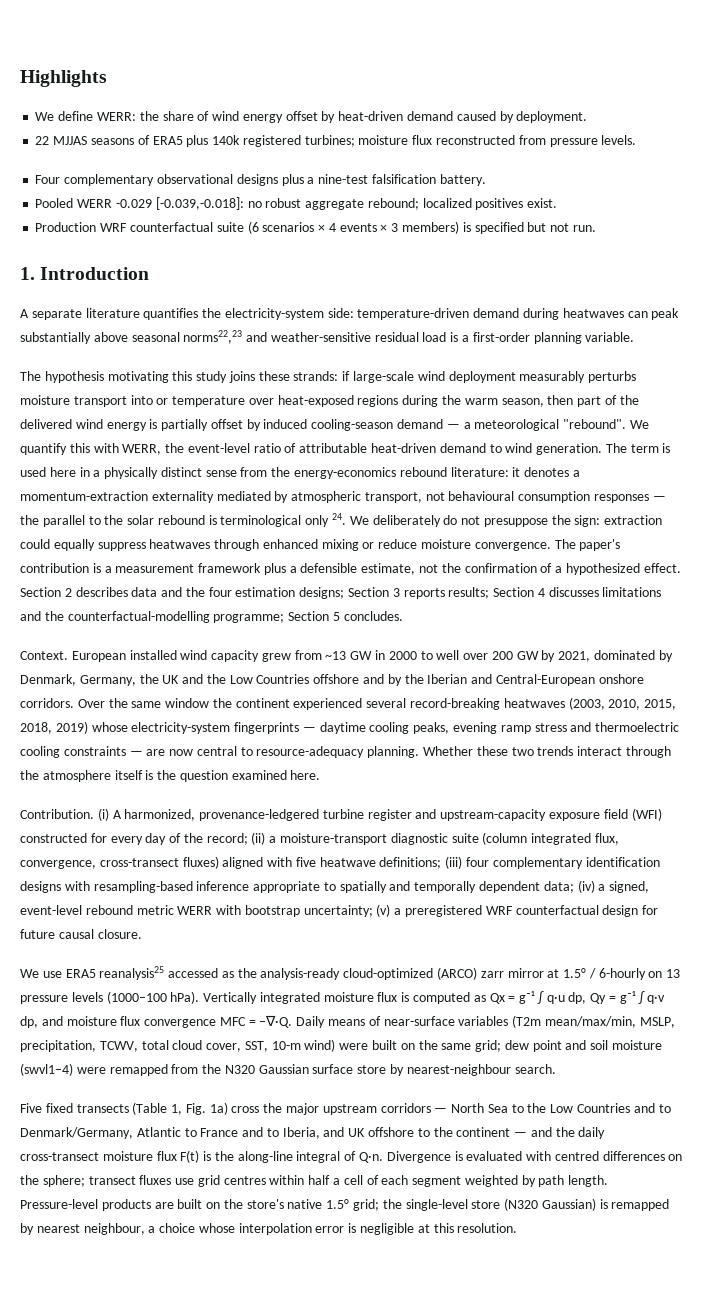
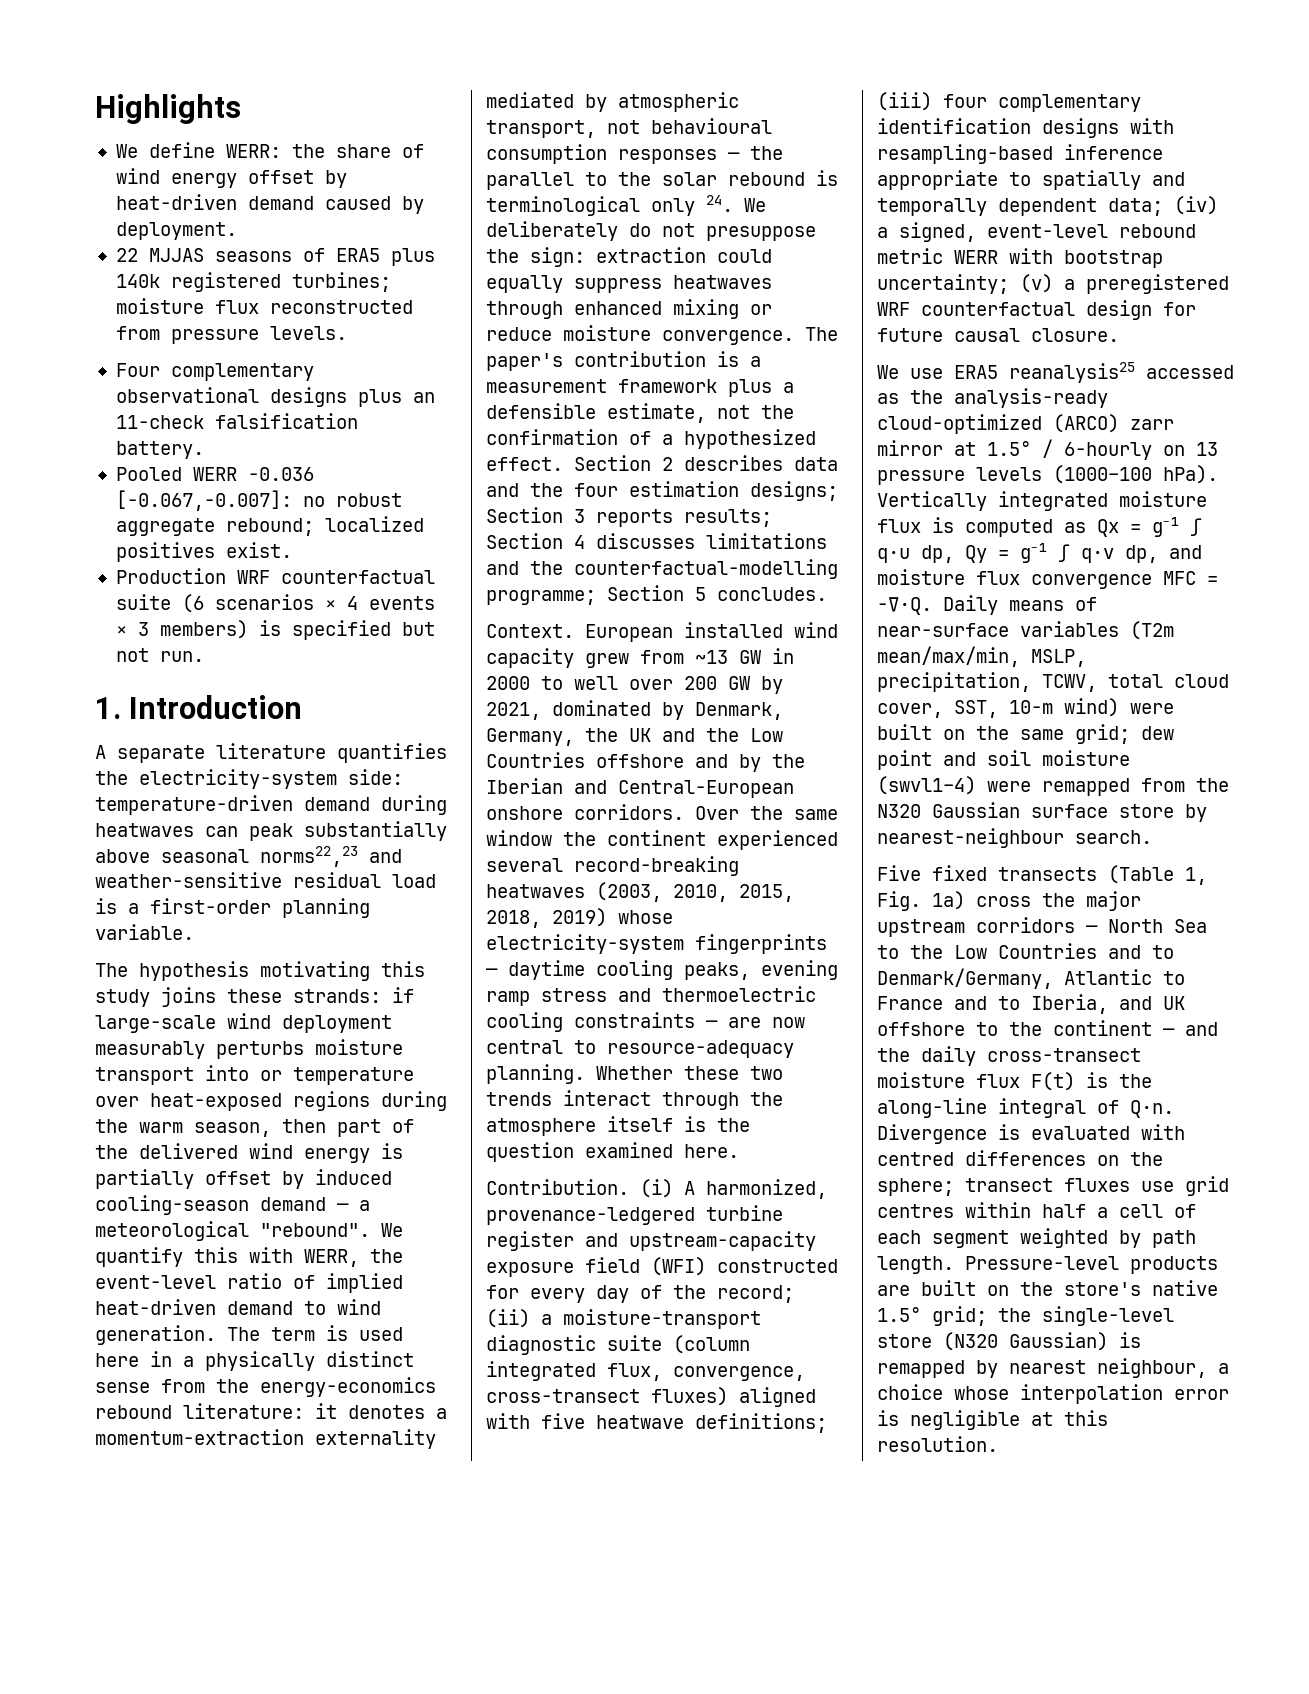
[307,174,369,184] a nine-test -> [412,392,435,403] [115,415,204,429] an 11-check
[115,197,244,210] -0.029 [-0.039,-0.018]: -> [247,467,314,481] [115,490,292,511] -0.036 [-0.067,-0.007]:
[299,443,368,453] attributable -> [326,1273,403,1293] implied

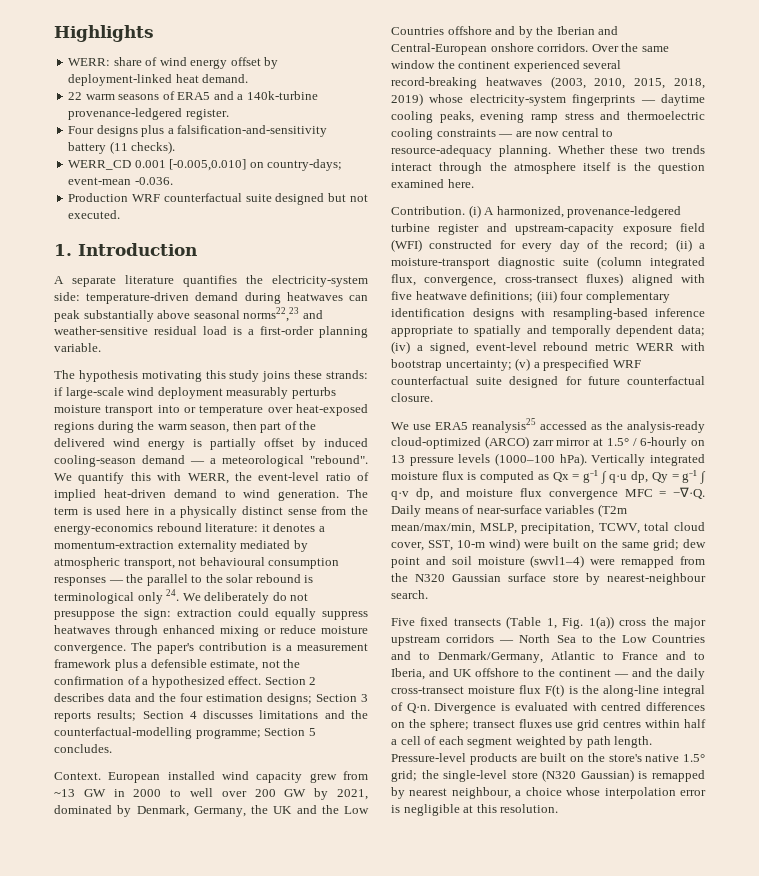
[115,142,325,158] We define WERR: the -> [68,58,111,66] WERR:
[115,194,424,214] [115,222,237,240] heat-driven demand caused by deployment. -> [68,74,249,86] deployment-linked heat demand.
[148,248,204,262] MJJAS -> [85,94,115,100] warm
[390,248,435,266] [115,272,391,292] [115,298,413,314] [115,326,347,344] [115,363,314,381] [115,387,435,407] [115,413,358,429] [115,441,204,459] [115,467,314,481] [115,490,402,511] [115,516,424,536] [115,542,292,562] [115,568,435,584] [115,594,435,613] [115,620,391,640] plus 140k registered turbines; moisture flux reconstructed from pressure levels. // Four complementary observational designs plus an 11-check falsification battery. // Pooled WERR -0.036 [-0.067,-0.007]: no robust aggregate rebound; localized positives exist. // Production WRF counterfactual suite (6 scenarios × 4 events × 3 members) is specified -> [213,91,318,100] [68,108,229,120] [68,125,328,137] [68,141,176,154] [68,159,343,171] [68,177,173,185] [68,193,325,205] and a 140k-turbine provenance-ledgered register. // Four designs plus a falsification-and-sensitivity battery (11 checks). // WERR_CD 0.001 [-0.005,0.010] on country-days; event-mean -0.036. // Production WRF counterfactual suite designed
[159,651,204,662] run. -> [68,210,121,219] executed.
[1086,274,1229,294] [877,300,1152,320] preregistered WRF counterfactual design -> [543,359,641,371] [391,376,559,388] prespecified WRF counterfactual suite designed
[954,328,1020,342] causal -> [627,376,705,385] counterfactual
[932,891,965,910] 1a) -> [588,616,614,629] 1(a))

